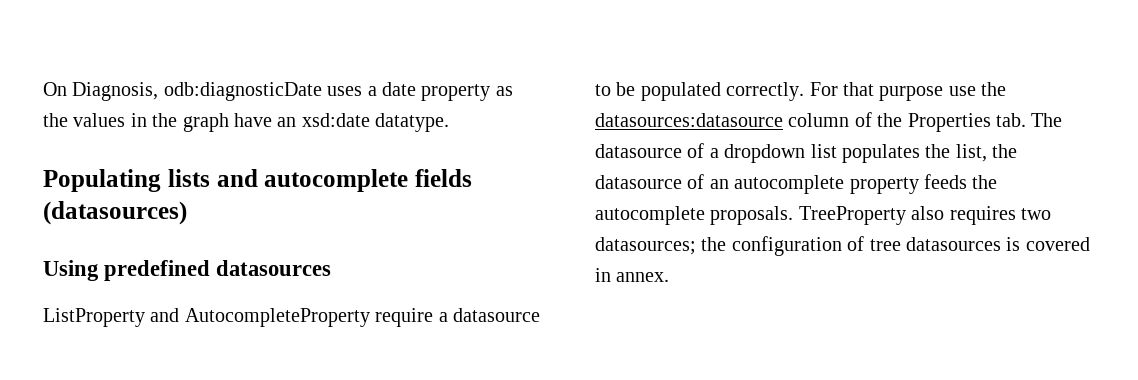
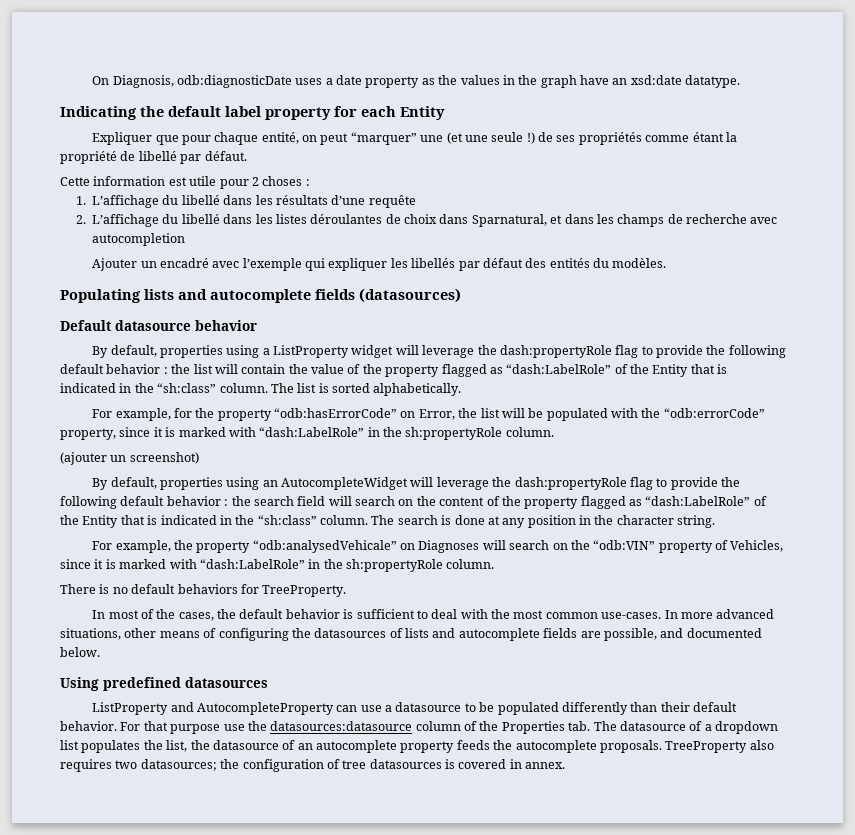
(450, 122) none -> [60,106,445,120] [92,132,737,145] [60,151,247,164] [60,176,310,189] [75,195,416,208] [75,214,778,227] [92,233,186,246] [92,258,667,271] // Indicating the default label property for each Entity // Expliquer que pour chaque entité, on peut “marquer” une (et une seule !) de ses propriétés comme étant la propriété de libellé par défaut. // Cette information est utile pour 2 choses : // 1. L’affichage du libellé dans les résultats d’une requête // 2. L’affichage du libellé dans les listes déroulantes de choix dans Sparnatural, et dans les champs de recherche avec autocompletion // Ajouter un encadré avec l’exemple qui expliquer les libellés par défaut des entités du modèles.
(187, 213) none -> [60,320,257,331] [92,345,786,358] [60,364,728,377] [60,383,462,396] [92,408,765,421] [60,427,554,440] [60,452,199,465] [92,477,741,490] [60,496,767,509] [60,515,716,528] [92,540,784,553] [60,559,495,572] [60,584,347,597] [92,609,775,621] [60,628,762,641] [60,647,100,657] // Default datasource behavior // By default, properties using a ListProperty widget will leverage the dash:propertyRole flag to provide the following default behavior : the list will contain the value of the property flagged as “dash:LabelRole” of the Entity that is indicated in the “sh:class” column. The list is sorted alphabetically. // For example, for the property “odb:hasErrorCode” on Error, the list will be populated with the “odb:errorCode” property, since it is marked with “dash:LabelRole” in the sh:propertyRole column. // (ajouter un screenshot) // By default, properties using an AutocompleteWidget will leverage the dash:propertyRole flag to provide the following default behavior : the search field will search on the content of the property flagged as “dash:LabelRole” of the Entity that is indicated in the “sh:class” column. The search is done at any position in the character string. // For example, the property “odb:analysedVehicale” on Diagnoses will search on the “odb:VIN” property of Vehicles, since it is marked with “dash:LabelRole” in the sh:propertyRole column. // There is no default behaviors for TreeProperty. // In most of the cases, the default behavior is sufficient to deal with the most common use-cases. In more advanced situations, other means of configuring the datasources of lists and autocomplete fields are possible, and documented below.
[375,308,434,327] require -> [336,705,382,712] can use
[726,82,805,101] correctly. -> [561,702,738,715] [60,721,117,731] differently than their default behavior.

